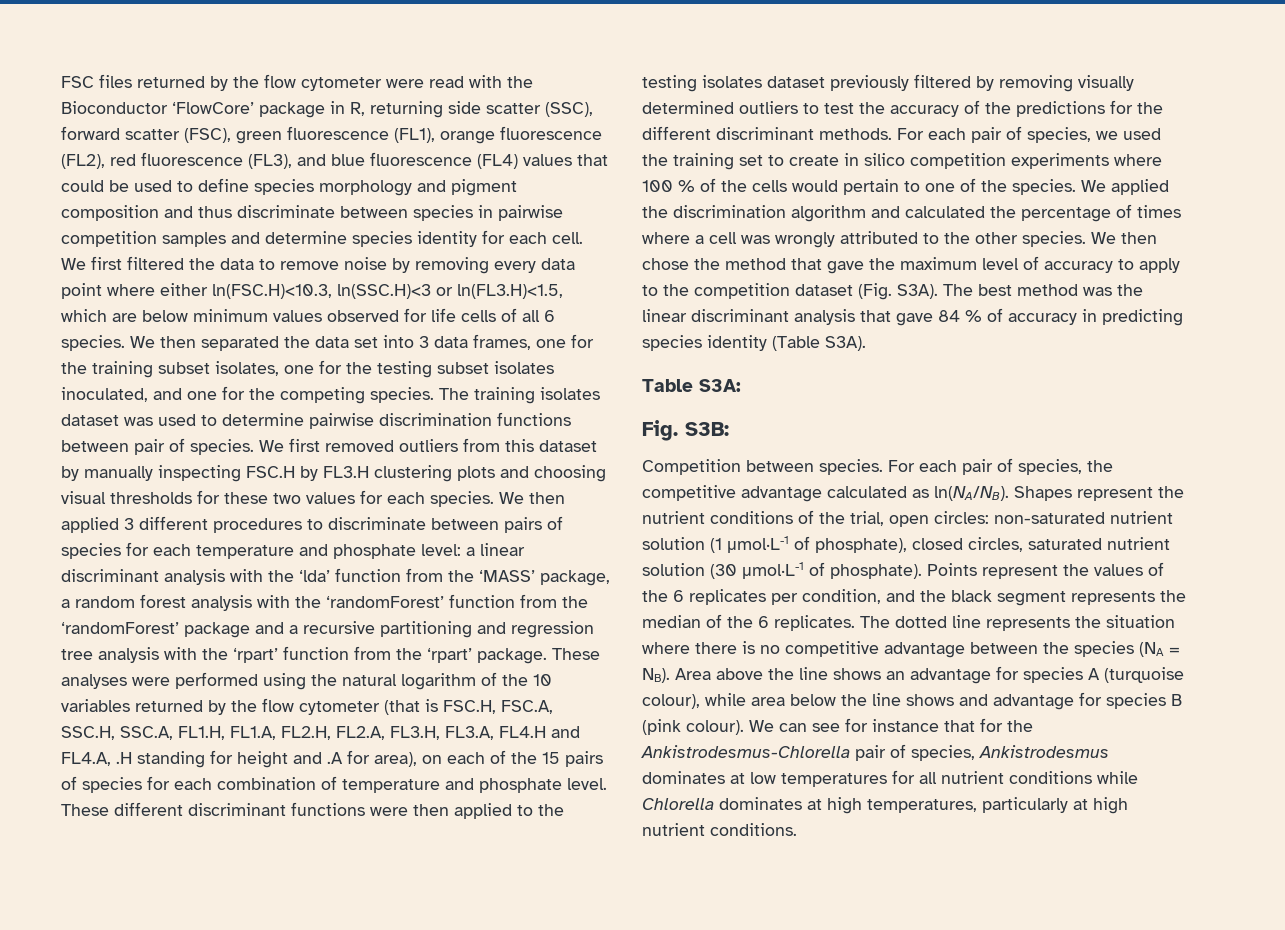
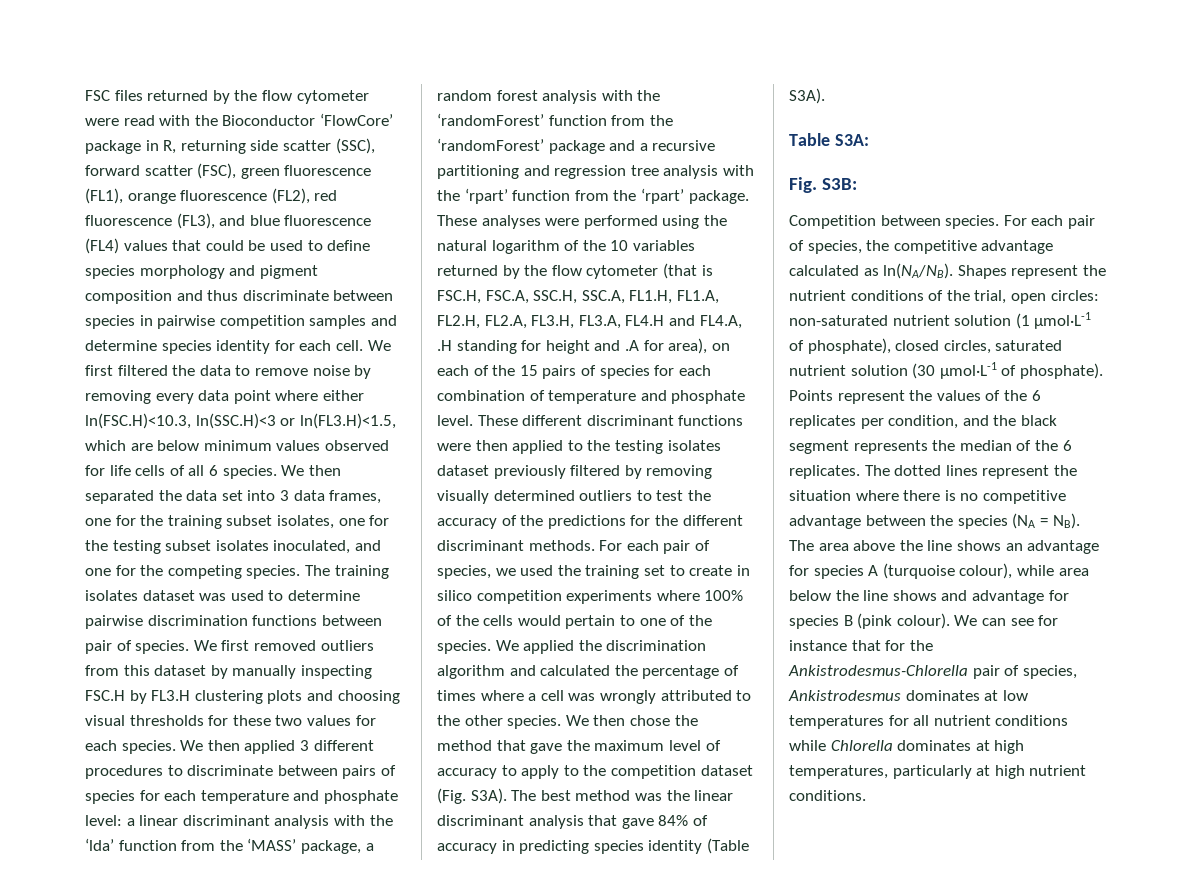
[642,180,695,192] 100 % -> [704,590,744,601] 100%
[938,310,982,322] 84 % -> [658,815,689,826] 84%
[952,615,1070,631] line represents -> [945,465,1050,479] lines represent
[675,668,711,680] Area -> [789,540,849,551] The area

